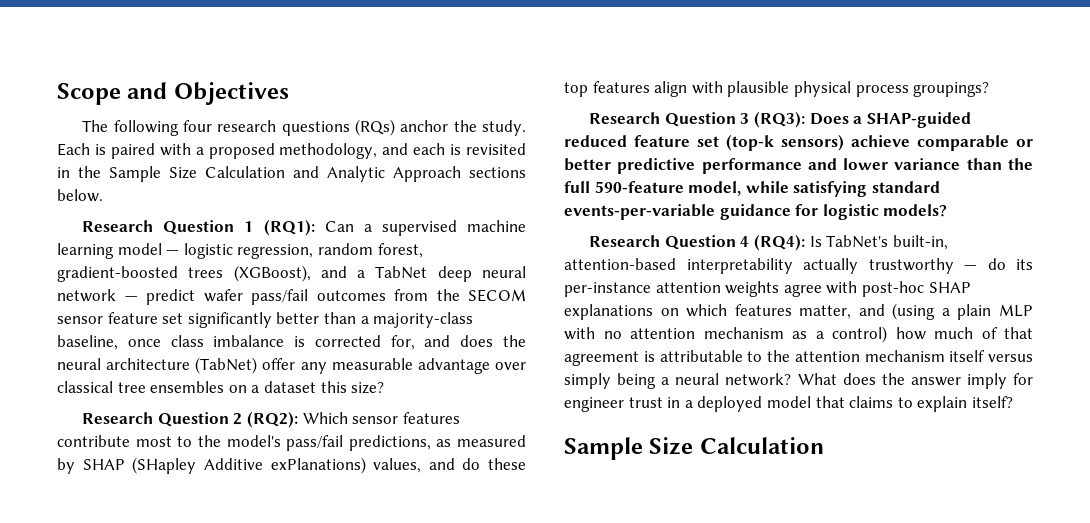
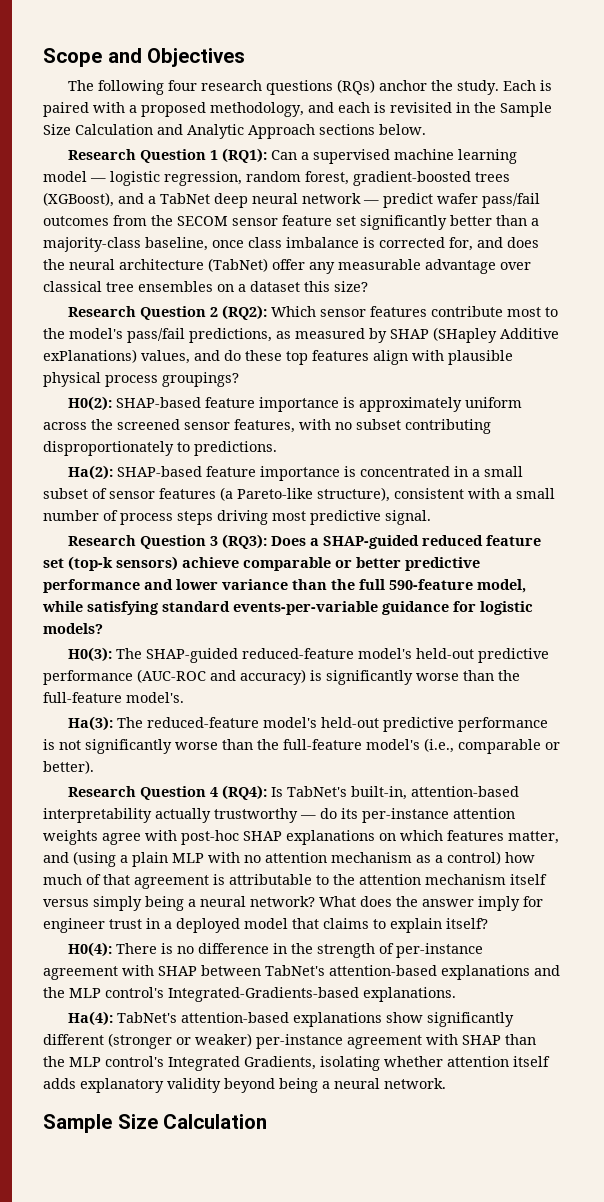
(990, 89) none -> [68,396,523,412] [43,419,491,434] [43,441,277,456] [68,465,524,481] [43,487,555,502] [43,510,431,525] // H0(2): SHAP-based feature importance is approximately uniform across the screened sensor features, with no subset contributing disproportionately to predictions. // Ha(2): SHAP-based feature importance is concentrated in a small subset of sensor features (a Pareto-like structure), consistent with a small number of process steps driving most predictive signal.
(948, 210) none -> [68,647,550,663] [43,669,520,685] [43,692,184,703] [68,716,549,732] [43,738,560,754] [43,760,94,774] // H0(3): The SHAP-guided reduced-feature model's held-out predictive performance (AUC-ROC and accuracy) is significantly worse than the full-feature model's. // Ha(3): The reduced-feature model's held-out predictive performance is not significantly worse than the full-feature model's (i.e., comparable or better).
(1013, 402) none -> [68,942,484,958] [43,965,560,980] [43,987,456,1002] [68,1011,515,1027] [43,1033,536,1049] [43,1056,550,1071] [43,1078,446,1093] // H0(4): There is no difference in the strength of per-instance agreement with SHAP between TabNet's attention-based explanations and the MLP control's Integrated-Gradients-based explanations. // Ha(4): TabNet's attention-based explanations show significantly different (stronger or weaker) per-instance agreement with SHAP than the MLP control's Integrated Gradients, isolating whether attention itself adds explanatory validity beyond being a neural network.

